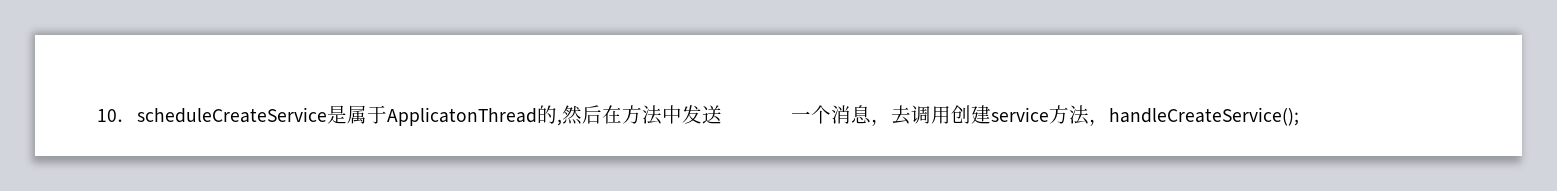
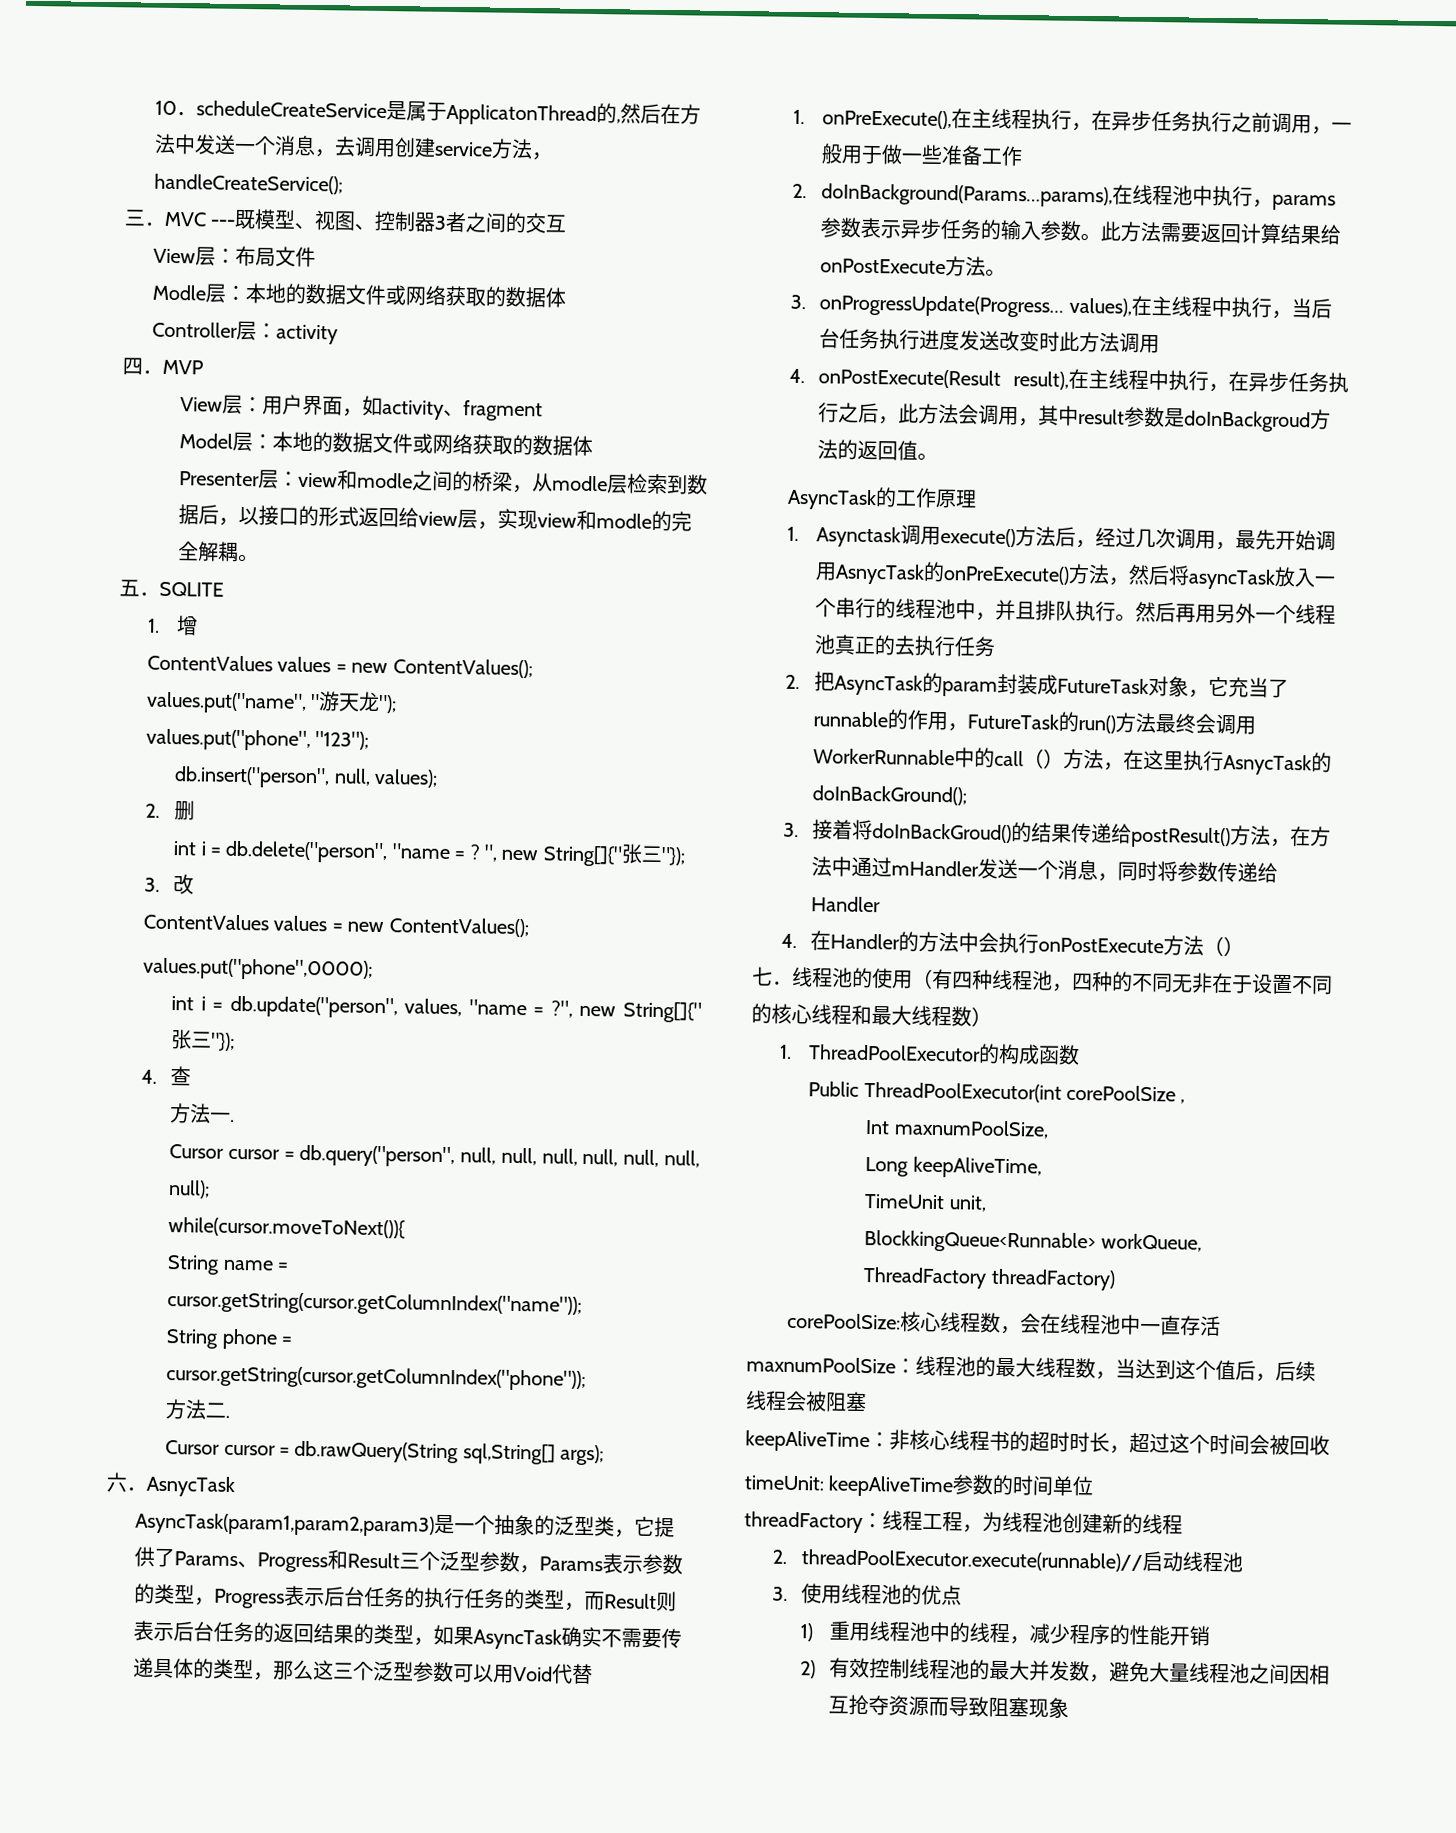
(1300, 116) none -> [124,209,568,234] [153,245,317,268] [152,283,567,308] [152,320,339,345] [122,357,203,376] [180,394,544,422] [179,431,594,457] [179,469,709,495] [178,504,693,532] [178,541,260,563] [119,579,224,597] [148,615,199,636] [147,654,533,679] [146,691,398,714] [146,728,370,752] [174,766,438,789] [145,800,196,821] [173,840,685,867] [144,874,195,895] [143,913,529,938] [143,957,374,981] [171,995,703,1023] [171,1029,236,1051] [141,1066,192,1086] [169,1103,236,1124] [169,1144,701,1168] [168,1180,211,1199] [168,1217,406,1239] [167,1255,288,1275] [167,1291,583,1317] [166,1328,292,1350] [166,1365,587,1392] [165,1399,231,1420] [165,1440,605,1466] [106,1472,235,1497] [135,1512,676,1538] [134,1546,684,1575] [134,1583,678,1612] [133,1620,683,1650] [133,1657,594,1685] [793,108,1353,135] [821,143,1024,167] [792,183,1337,211] [820,217,1342,245] [820,256,1007,277] [790,294,1332,320] [819,328,1161,354] [789,368,1349,393] [818,402,1332,433] [817,439,939,461] [787,487,978,511] [787,524,1337,551] [815,561,1336,590] [815,597,1337,625] [814,634,997,657] [785,671,1290,699] [813,709,1257,735] [813,747,1333,776] [812,785,968,806] [783,819,1332,849] [811,856,1279,883] [811,896,882,913] [781,930,1245,957] [752,966,1333,995] [751,1003,992,1027] [779,1043,1081,1066] [808,1081,1186,1104] [865,1119,1049,1139] [865,1156,1042,1179] [864,1193,987,1212] [864,1229,1202,1254] [863,1266,1115,1291] [787,1311,1222,1337] [746,1355,1316,1382] [745,1390,867,1412] [745,1429,1330,1456] [744,1474,1095,1498] [744,1510,1183,1535] [772,1549,1244,1573] [772,1583,963,1606] [800,1620,1211,1646] [800,1657,1331,1685] [828,1694,1070,1718] // 三．MVC ---既模型、视图、控制器3者之间的交互 // View层：布局文件 // Modle层：本地的数据文件或网络获取的数据体 // Controller层：activity // 四．MVP // View层：用户界面，如activity、fragment // Model层：本地的数据文件或网络获取的数据体 // Presenter层：view和modle之间的桥梁，从modle层检索到数据后，以接口的形式返回给view层，实现view和modle的完全解耦。 // 五．SQLITE // 1.增 // ContentValues values = new ContentValues(); // values.put("name", "游天龙"); // values.put("phone", "123"); // db.insert("person", null, values); // 2.删 // int i = db.delete("person", "name = ? ", new String[]{"张三"}); // 3.改 // ContentValues values = new ContentValues(); // values.put("phone",0000); // int i = db.update("person", values, "name = ?", new String[]{"张三"}); // 4.查 // 方法一. // Cursor cursor = db.query("person", null, null, null, null, null, null, null); // while(cursor.moveToNext()){ // String name = cursor.getString(cursor.getColumnIndex("name")); // String phone = cursor.getString(cursor.getColumnIndex("phone")); // 方法二. // Cursor cursor = db.rawQuery(String sql,String[] args); // 六．AsnycTask // AsyncTask(param1,param2,param3)是一个抽象的泛型类，它提供了Params、Progress和Result三个泛型参数，Params表示参数的类型，Progress表示后台任务的执行任务的类型，而Result则表示后台任务的返回结果的类型，如果AsyncTask确实不需要传递具体的类型，那么这三个泛型参数可以用Void代替 // 1. onPreExecute(),在主线程执行，在异步任务执行之前调用，一般用于做一些准备工作 // 2. doInBackground(Params…params),在线程池中执行，params参数表示异步任务的输入参数。此方法需要返回计算结果给onPostExecute方法。 // 3. onProgressUpdate(Progress… values),在主线程中执行，当后台任务执行进度发送改变时此方法调用 // 4. onPostExecute(Result result),在主线程中执行，在异步任务执行之后，此方法会调用，其中result参数是doInBackgroud方法的返回值。 // AsyncTask的工作原理 // 1. Asynctask调用execute()方法后，经过几次调用，最先开始调用AsnycTask的onPreExecute()方法，然后将asyncTask放入一个串行的线程池中，并且排队执行。然后再用另外一个线程池真正的去执行任务 // 2.把AsyncTask的param封装成FutureTask对象，它充当了runnable的作用，FutureTask的run()方法最终会调用WorkerRunnable中的call（）方法，在这里执行AsnycTask的doInBackGround(); // 3.接着将doInBackGroud()的结果传递给postResult()方法，在方法中通过mHandler发送一个消息，同时将参数传递给Handler // 4.在Handler的方法中会执行onPostExecute方法（） // 七．线程池的使用（有四种线程池，四种的不同无非在于设置不同的核心线程和最大线程数） // 1. ThreadPoolExecutor的构成函数 // Public ThreadPoolExecutor(int corePoolSize , // Int maxnumPoolSize, // Long keepAliveTime, // TimeUnit unit, // BlockkingQueue<Runnable> workQueue, // ThreadFactory threadFactory) // corePoolSize:核心线程数，会在线程池中一直存活 // maxnumPoolSize：线程池的最大线程数，当达到这个值后，后续线程会被阻塞 // keepAliveTime：非核心线程书的超时时长，超过这个时间会被回收 // timeUnit: keepAliveTime参数的时间单位 // threadFactory：线程工程，为线程池创建新的线程 // 2. threadPoolExecutor.execute(runnable)//启动线程池 // 3.使用线程池的优点 // 1)重用线程池中的线程，减少程序的性能开销 // 2)有效控制线程池的最大并发数，避免大量线程池之间因相互抢夺资源而导致阻塞现象

